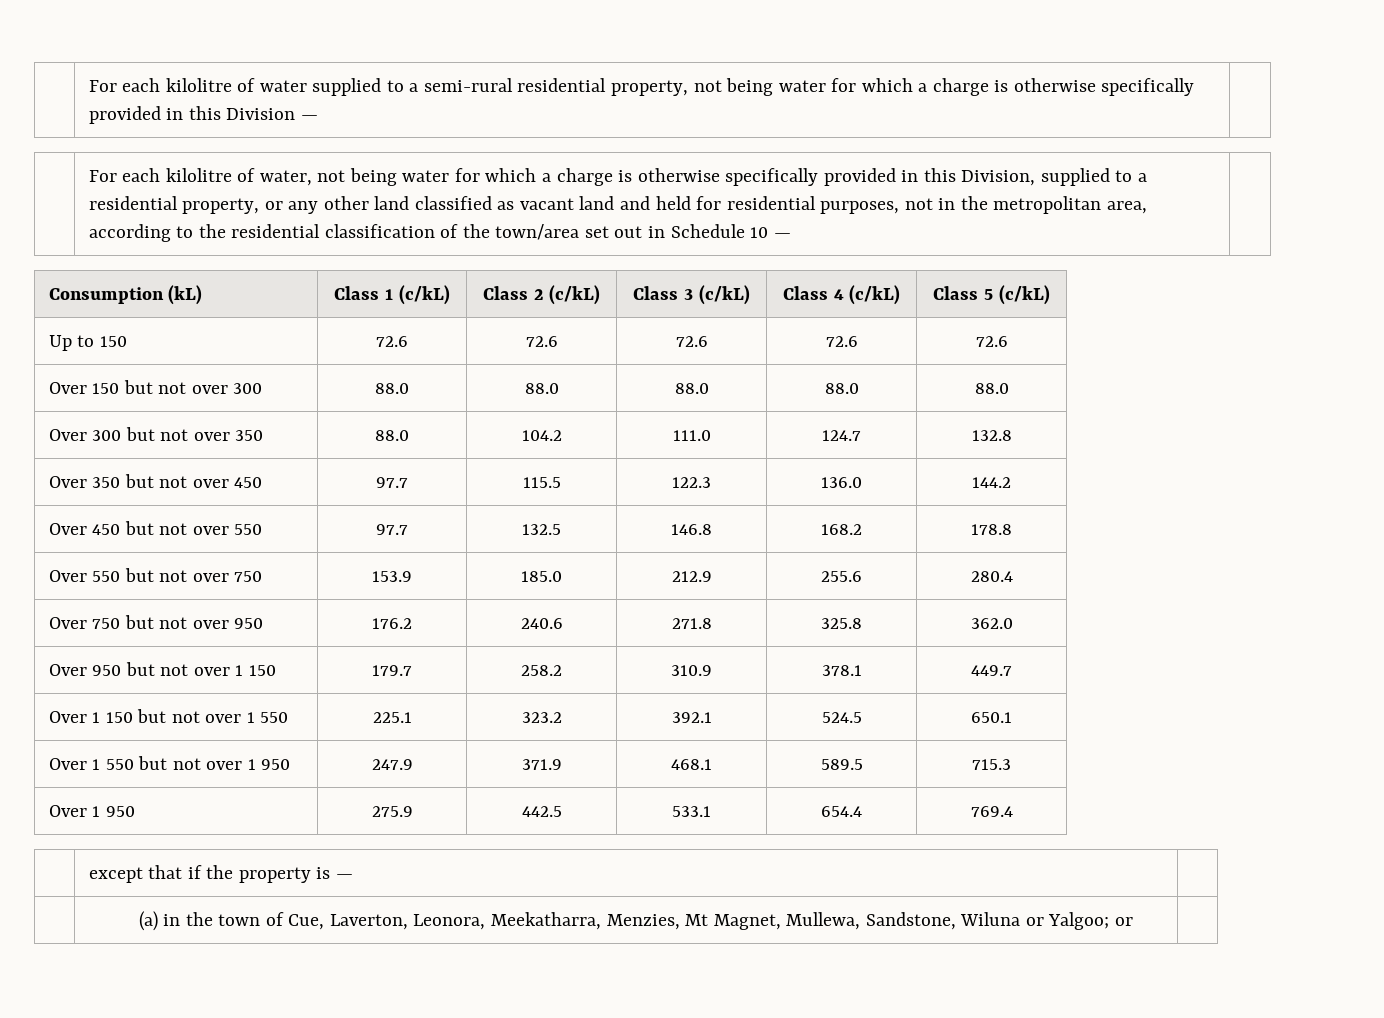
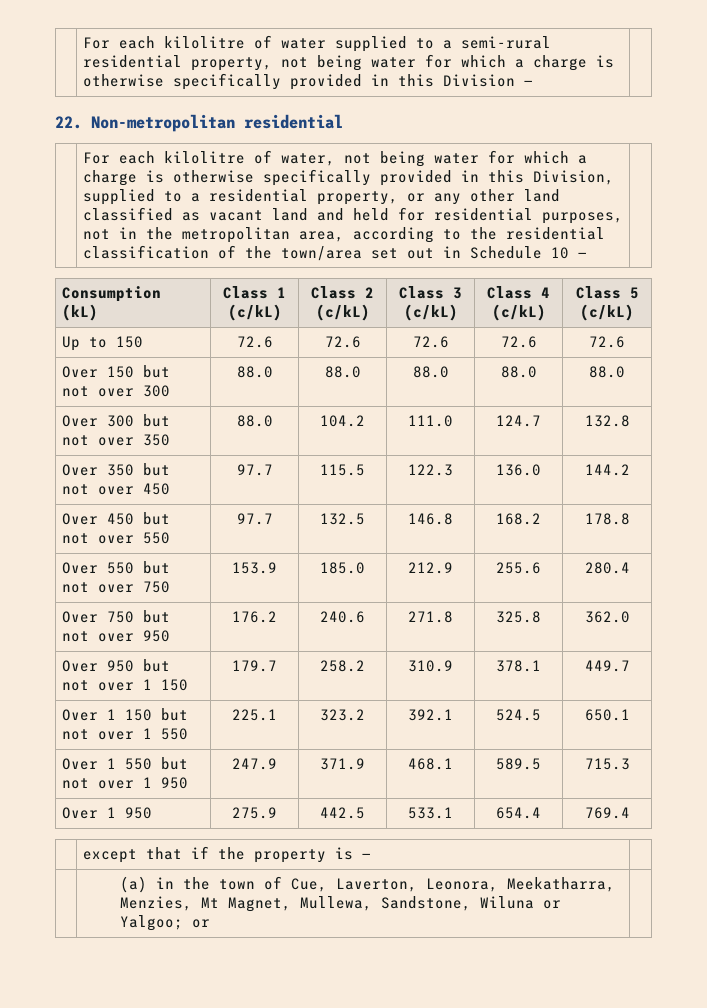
(318, 117) none -> [55,114,343,132] // 22. Non-metropolitan residential

